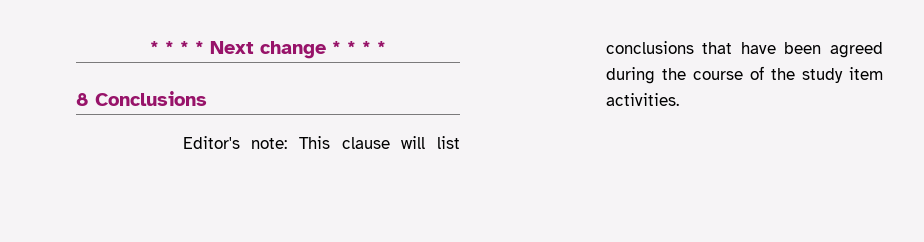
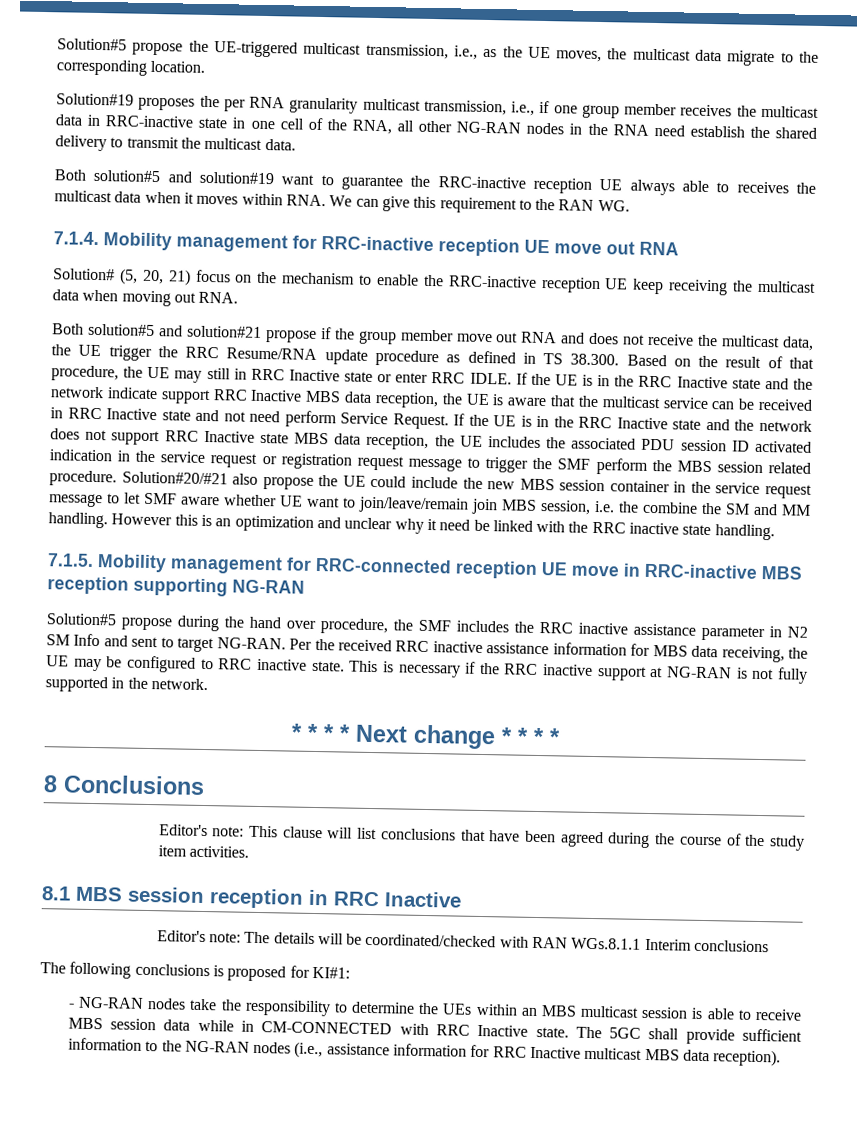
(150, 47) none -> [57,38,819,67] [56,59,206,76] [56,93,819,119] [55,114,818,139] [55,135,296,152] [54,169,817,196] [54,190,630,214] [53,231,679,257] [53,268,816,296] [52,289,239,307] [52,323,815,351] [51,344,815,369] [51,365,814,390] [50,386,814,411] [50,407,812,432] [50,428,812,453] [49,449,812,475] [49,470,812,499] [48,492,811,516] [48,512,775,541] [47,553,803,580] [47,576,305,597] [46,613,808,642] [46,633,809,663] [46,655,808,684] [45,676,208,693] Solution#5 propose the UE-triggered multicast transmission, i.e., as the UE moves, the multicast data migrate to the corresponding location. // Solution#19 proposes the per RNA granularity multicast transmission, i.e., if one group member receives the multicast data in RRC-inactive state in one cell of the RNA, all other NG-RAN nodes in the RNA need establish the shared delivery to transmit the multicast data. // Both solution#5 and solution#19 want to guarantee the RRC-inactive reception UE always able to receives the multicast data when it moves within RNA. We can give this requirement to the RAN WG. // 7.1.4. Mobility management for RRC-inactive reception UE move out RNA // Solution# (5, 20, 21) focus on the mechanism to enable the RRC-inactive reception UE keep receiving the multicast data when moving out RNA. // Both solution#5 and solution#21 propose if the group member move out RNA and does not receive the multicast data, the UE trigger the RRC Resume/RNA update procedure as defined in TS 38.300. Based on the result of that procedure, the UE may still in RRC Inactive state or enter RRC IDLE. If the UE is in the RRC Inactive state and the network indicate support RRC Inactive MBS data reception, the UE is aware that the multicast service can be received in RRC Inactive state and not need perform Service Request. If the UE is in the RRC Inactive state and the network does not support RRC Inactive state MBS data reception, the UE includes the associated PDU session ID activated indication in the service request or registration request message to trigger the SMF perform the MBS session related procedure. Solution#20/#21 also propose the UE could include the new MBS session container in the service request message to let SMF aware whether UE want to join/leave/remain join MBS session, i.e. the combine the SM and MM handling. However this is an optimization and unclear why it need be linked with the RRC inactive state handling. // 7.1.5. Mobility management for RRC-connected reception UE move in RRC-inactive MBS reception supporting NG-RAN // Solution#5 propose during the hand over procedure, the SMF includes the RRC inactive assistance parameter in N2 SM Info and sent to target NG-RAN. Per the received RRC inactive assistance information for MBS data receiving, the UE may be configured to RRC inactive state. This is necessary if the RRC inactive support at NG-RAN is not fully supported in the network. //
(679, 99) none -> [41,886,462,909] [156,930,770,953] [40,961,350,982] [67,996,802,1021] [67,1017,803,1045] [67,1037,782,1067] // 8.1 MBS session reception in RRC Inactive // Editor's note: The details will be coordinated/checked with RAN WGs.8.1.1 Interim conclusions // The following conclusions is proposed for KI#1: // - NG-RAN nodes take the responsibility to determine the UEs within an MBS multicast session is able to receive MBS session data while in CM-CONNECTED with RRC Inactive state. The 5GC shall provide sufficient information to the NG-RAN nodes (i.e., assistance information for RRC Inactive multicast MBS data reception).

